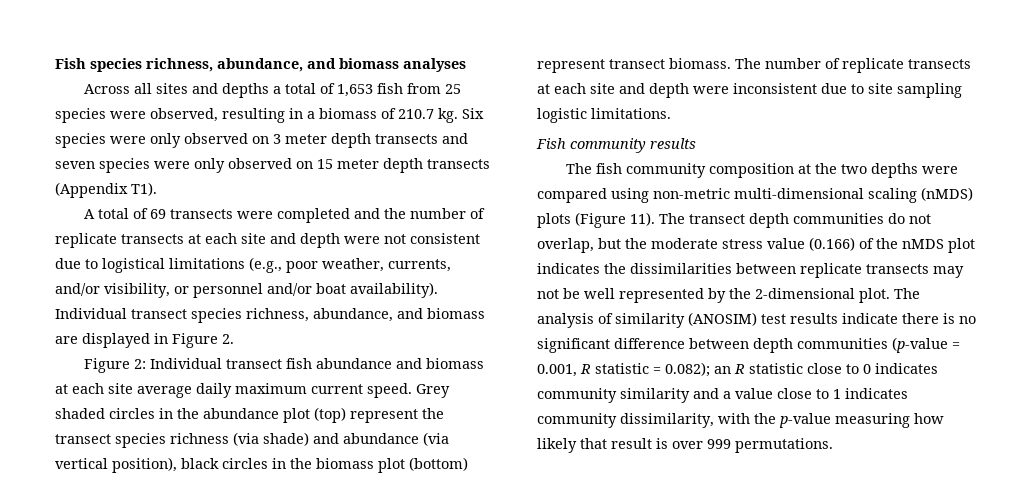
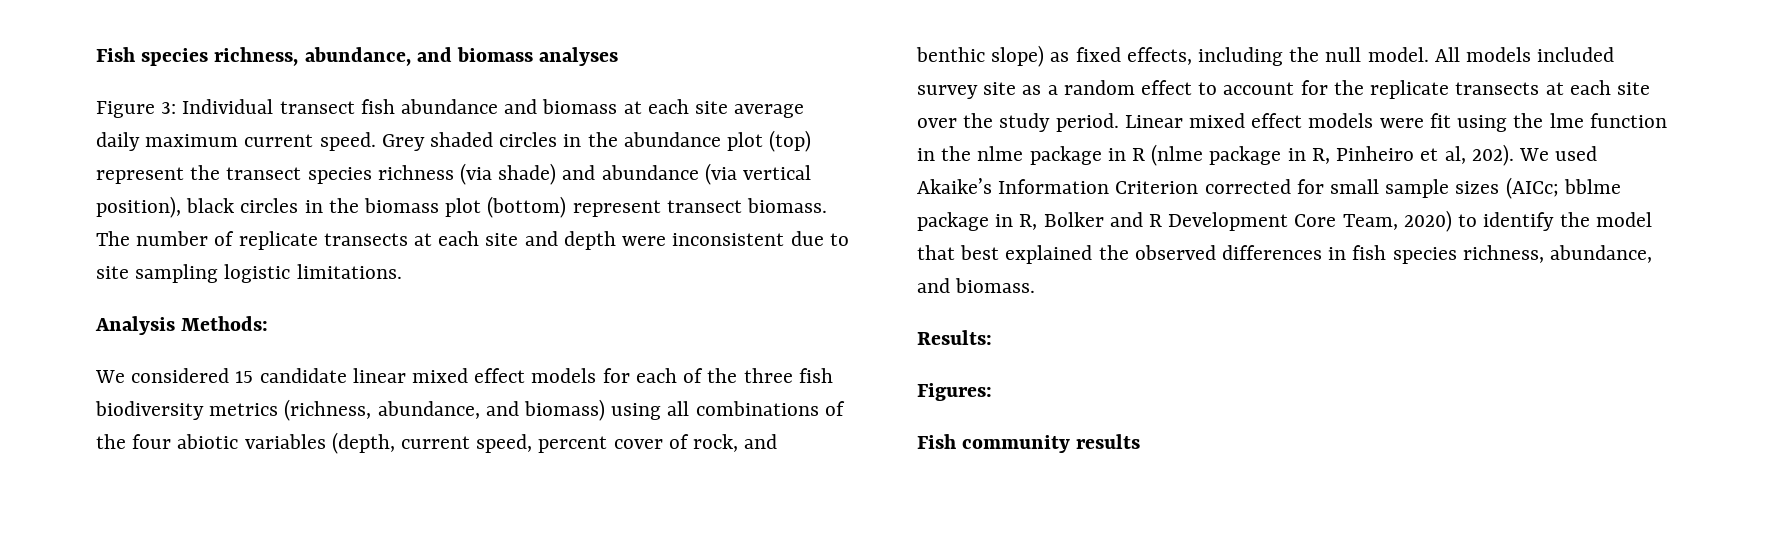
[84,83,462,98] [55,108,484,123] [55,133,468,148] [55,158,490,173] [55,182,157,198] [84,208,486,223] [55,233,480,248] [55,257,451,273] [55,282,438,298] [55,308,485,323] [55,333,234,348] [84,358,147,373] Across all sites and depths a total of 1,653 fish from 25 species were observed, resulting in a biomass of 210.7 kg. Six species were only observed on 3 meter depth transects and seven species were only observed on 15 meter depth transects (Appendix T1). // A total of 69 transects were completed and the number of replicate transects at each site and depth were not consistent due to logistical limitations (e.g., poor weather, currents, and/or visibility, or personnel and/or boat availability). Individual transect species richness, abundance, and biomass are displayed in Figure 2. // Figure 2: -> [96,101,177,118] Figure 3:
[536,138,696,153] [566,163,959,178] [537,187,973,203] [537,212,931,228] [537,237,975,253] [537,263,964,278] [537,288,920,303] [537,312,976,328] [537,337,960,353] [537,362,938,377] [537,388,908,403] [537,413,944,428] [537,438,833,453] Fish community results // The fish community composition at the two depths were compared using non-metric multi-dimensional scaling (nMDS) plots (Figure 11). The transect depth communities do not overlap, but the moderate stress value (0.166) of the nMDS plot indicates the dissimilarities between replicate transects may not be well represented by the 2-dimensional plot. The analysis of similarity (ANOSIM) test results indicate there is no significant difference between depth communities (p-value = 0.001, R statistic = 0.082); an R statistic close to 0 indicates community similarity and a value close to 1 indicates community dissimilarity, with the p-value measuring how likely that result is over 999 permutations. -> [95,316,269,335] [95,368,833,383] [95,399,845,421] [96,432,778,454] [916,45,1615,67] [917,80,1650,99] [917,113,1667,132] [917,144,1598,166] [917,177,1621,199] [917,210,1652,232] [917,245,1653,264] [917,278,1036,293] [917,330,992,345] [917,383,992,401] [917,434,1141,453] Analysis Methods: // We considered 15 candidate linear mixed effect models for each of the three fish biodiversity metrics (richness, abundance, and biomass) using all combinations of the four abiotic variables (depth, current speed, percent cover of rock, and benthic slope) as fixed effects, including the null model. All models included survey site as a random effect to account for the replicate transects at each site over the study period. Linear mixed effect models were fit using the lme function in the nlme package in R (nlme package in R, Pinheiro et al, 202). We used Akaike’s Information Criterion corrected for small sample sizes (AICc; bblme package in R, Bolker and R Development Core Team, 2020) to identify the model that best explained the observed differences in fish species richness, abundance, and biomass. // Results: // Figures: // Fish community results

